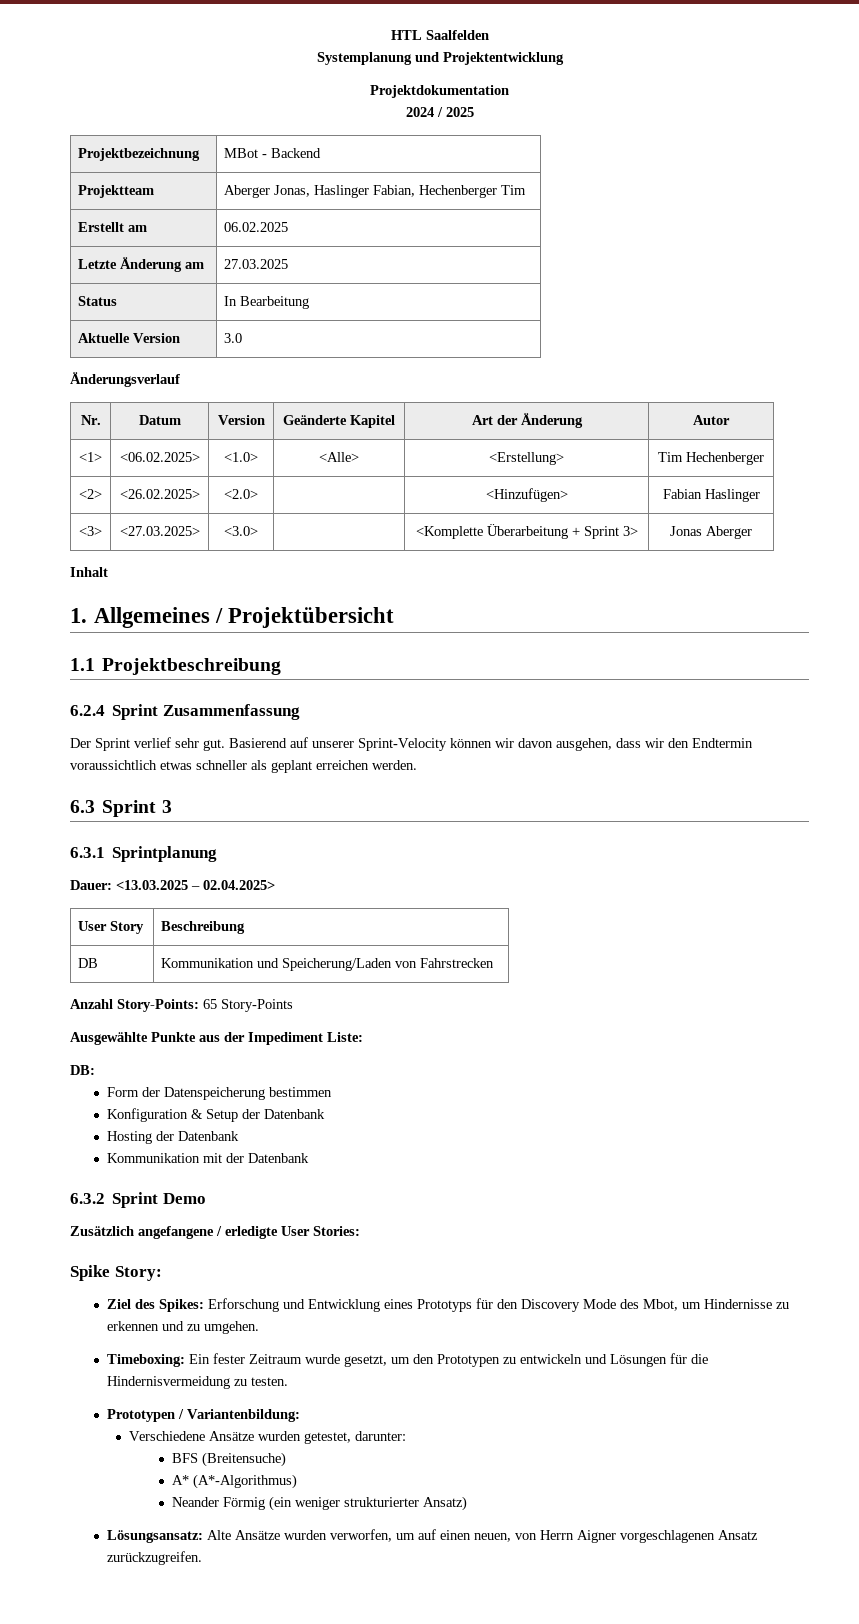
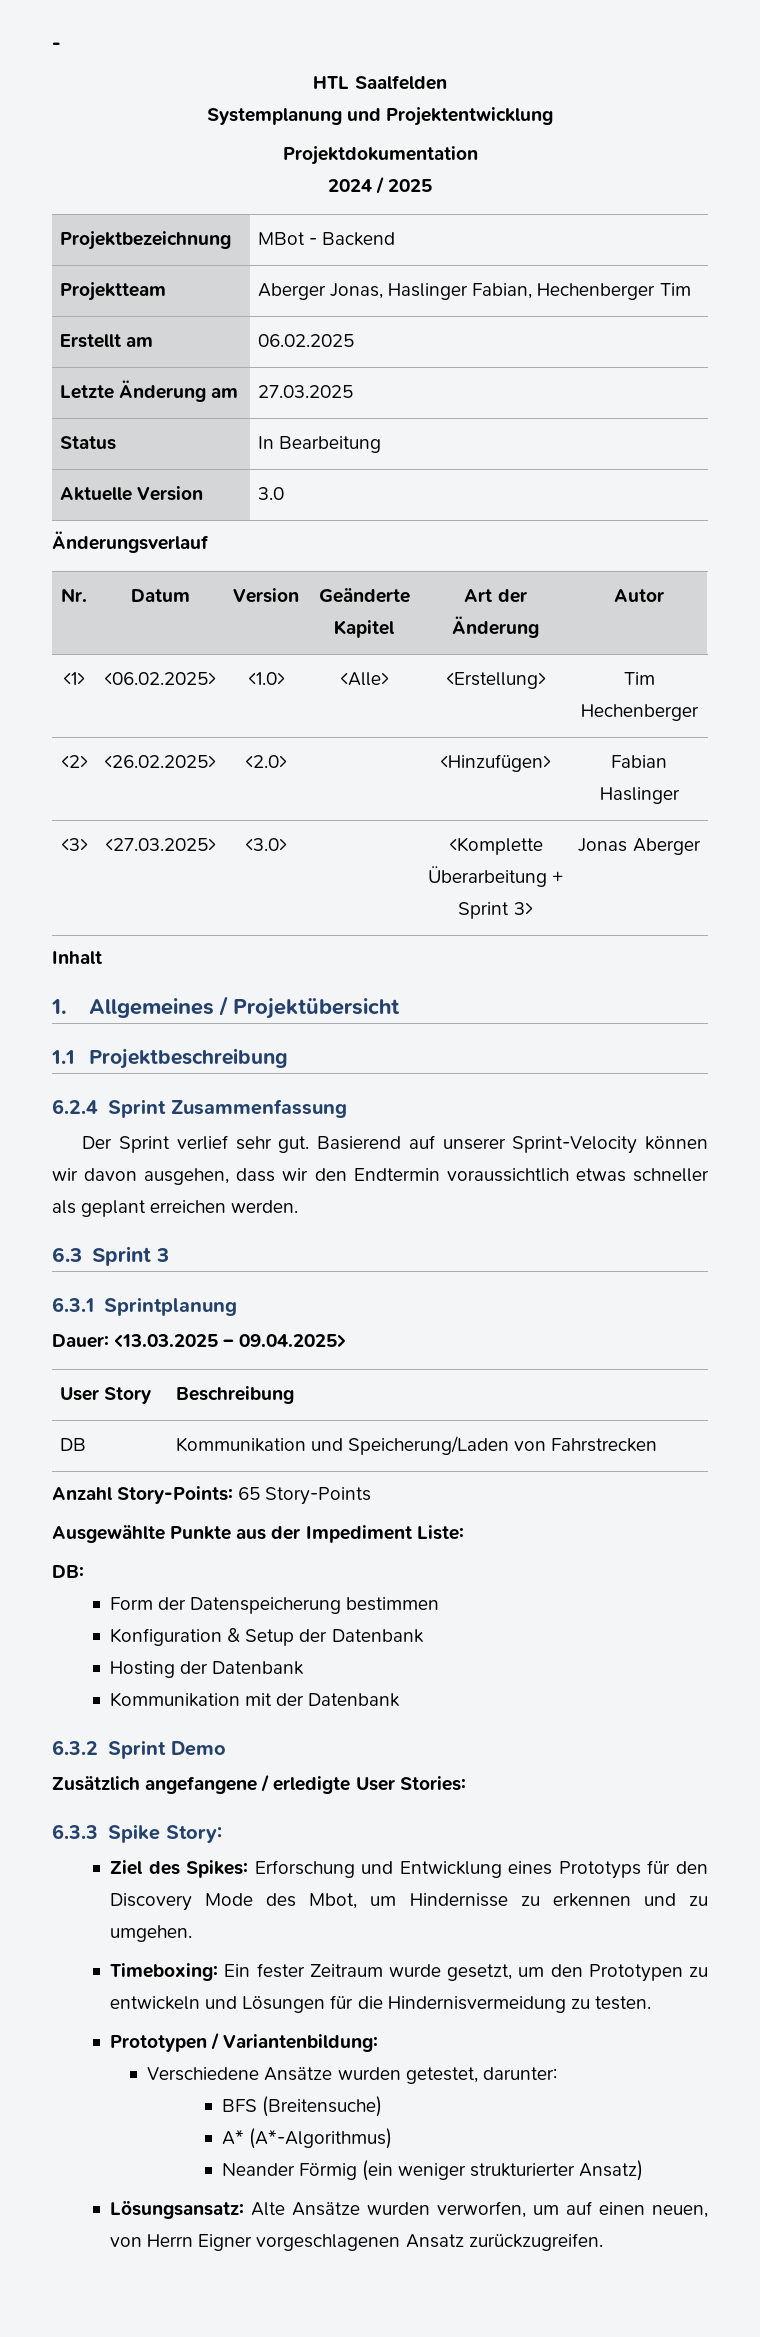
(390, 35) none -> [52,42,61,50] - //
[203,880,275,890] 02.04.2025> -> [239,1334,347,1347] 09.04.2025>
(360, 1231) none -> [52,1824,98,1839] 6.3.3
[577,1530,617,1543] Aigner -> [198,2234,253,2251] Eigner

